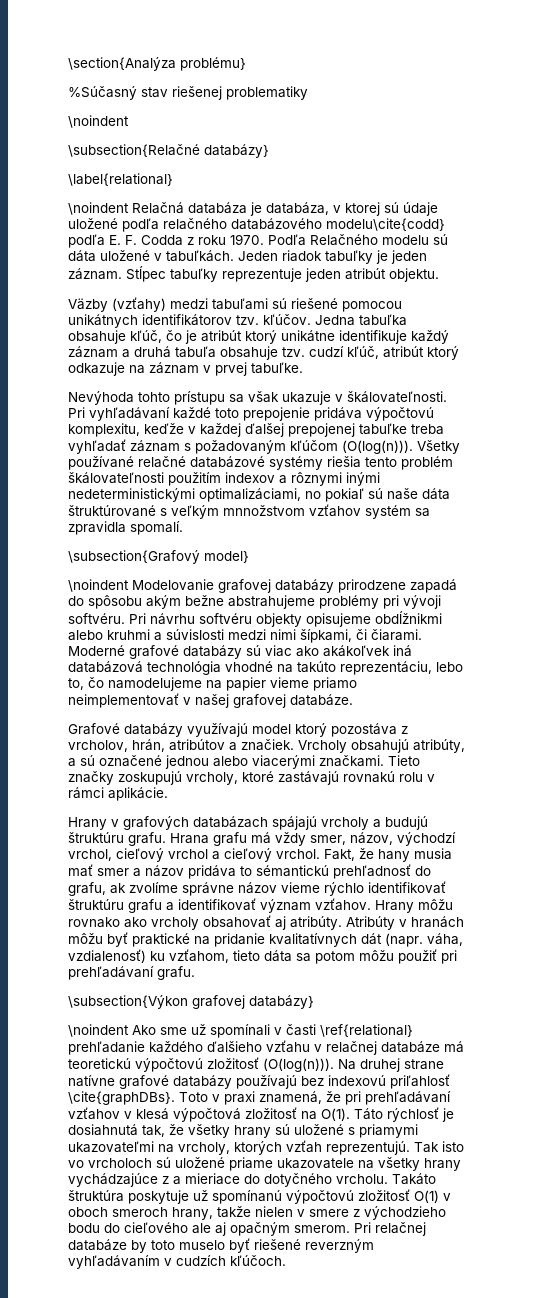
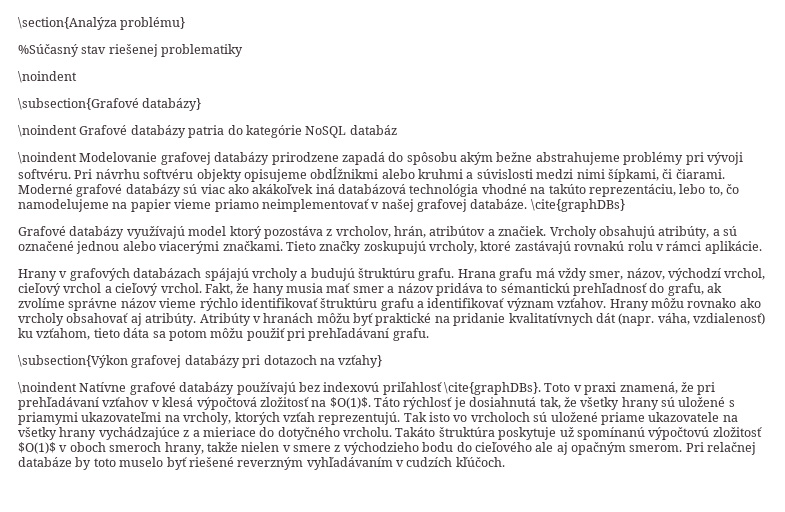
[68,144,269,158] [68,173,173,186] [68,202,438,216] [68,218,445,232] [68,234,448,248] [68,250,427,264] [68,266,439,282] [68,297,402,312] [68,314,407,328] [68,330,449,344] [68,346,459,360] [68,362,303,376] [68,391,447,405] [68,407,434,421] [68,423,444,437] [68,439,460,454] [68,456,453,470] [68,472,380,486] [68,488,450,502] [68,504,430,519] [68,521,183,535] [68,550,249,564] \subsection{Relačné databázy} // \label{relational} // \noindent Relačná databáza je databáza, v ktorej sú údaje uložené podľa relačného databázového modelu\cite{codd} podľa E. F. Codda z roku 1970. Podľa Relačného modelu sú dáta uložené v tabuľkách. Jeden riadok tabuľky je jeden záznam. Stĺpec tabuľky reprezentuje jeden atribút objektu. // Väzby (vzťahy) medzi tabuľami sú riešené pomocou unikátnych identifikátorov tzv. kľúčov. Jedna tabuľka obsahuje kľúč, čo je atribút ktorý unikátne identifikuje každý záznam a druhá tabuľa obsahuje tzv. cudzí kľúč, atribút ktorý odkazuje na záznam v prvej tabuľke. // Nevýhoda tohto prístupu sa však ukazuje v škálovateľnosti. Pri vyhľadávaní každé toto prepojenie pridáva výpočtovú komplexitu, keďže v každej ďalšej prepojenej tabuľke treba vyhľadať záznam s požadovaným kľúčom (O(log(n))). Všetky používané relačné databázové systémy riešia tento problém škálovateľnosti použitím indexov a rôznymi inými nedeterministickými optimalizáciami, no pokiaľ sú naše dáta štruktúrované s veľkým mnnožstvom vzťahov systém sa zpravidla spomalí. // \subsection{Grafový model} -> [18,98,202,111] [18,125,397,138] \subsection{Grafové databázy} // \noindent Grafové databázy patria do kategórie NoSQL databáz
(353, 700) none -> [530,199,625,212] \cite{graphDBs}
[249,995,314,1009] [68,1024,413,1038] [68,1040,464,1055] [68,1057,444,1072] [68,1075,115,1087] databázy} // \noindent Ako sme už spomínali v časti \ref{relational} prehľadanie každého ďalšieho vzťahu v relačnej databáze má teoretickú výpočtovú zložitosť (O(log(n))). Na druhej strane natívne -> [184,355,383,368] [18,382,127,394] databázy pri dotazoch na vzťahy} // \noindent Natívne
[321,1108,350,1121] O(1). -> [329,397,371,409] $O(1)$.
[414,1190,439,1203] O(1) -> [18,442,56,454] $O(1)$

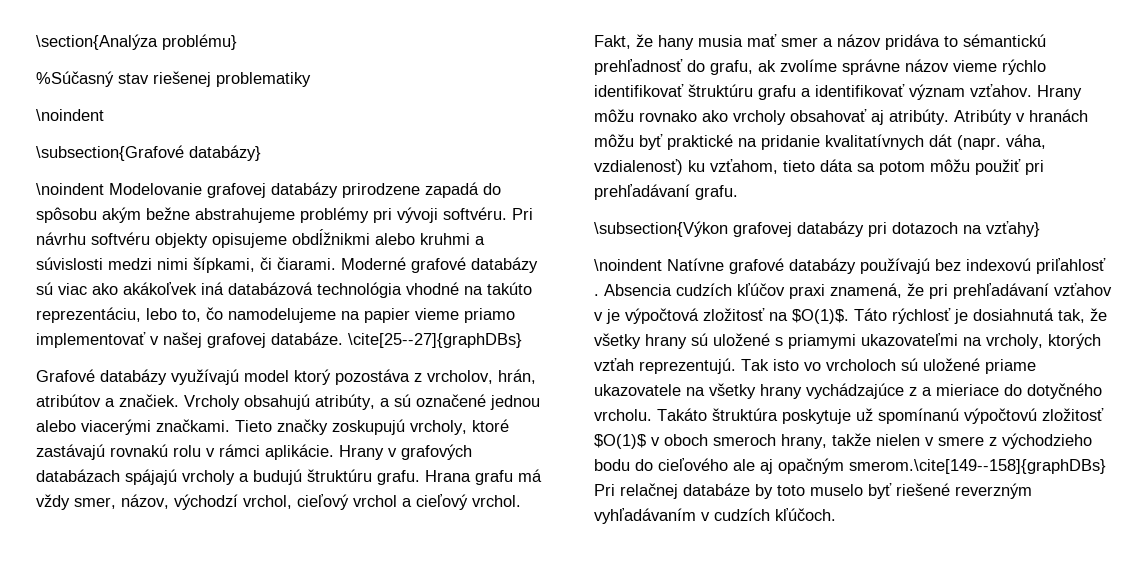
[18,125,397,138] // \noindent Grafové databázy patria do kategórie NoSQL databáz -> (261, 153) none
[261,199,369,212] neimplementovať -> [36,332,146,348] implementovať
[530,199,625,212] \cite{graphDBs} -> [348,333,522,348] \cite[25--27]{graphDBs}
(762, 247) // -> (334, 452) none
[444,382,582,395] \cite{graphDBs}. Toto v -> [594,283,785,296] . Absencia cudzích kľúčov
[162,397,194,407] klesá -> [606,309,620,324] je
[629,445,683,452] smerom. -> [849,459,1106,474] smerom.\cite[149--158]{graphDBs}

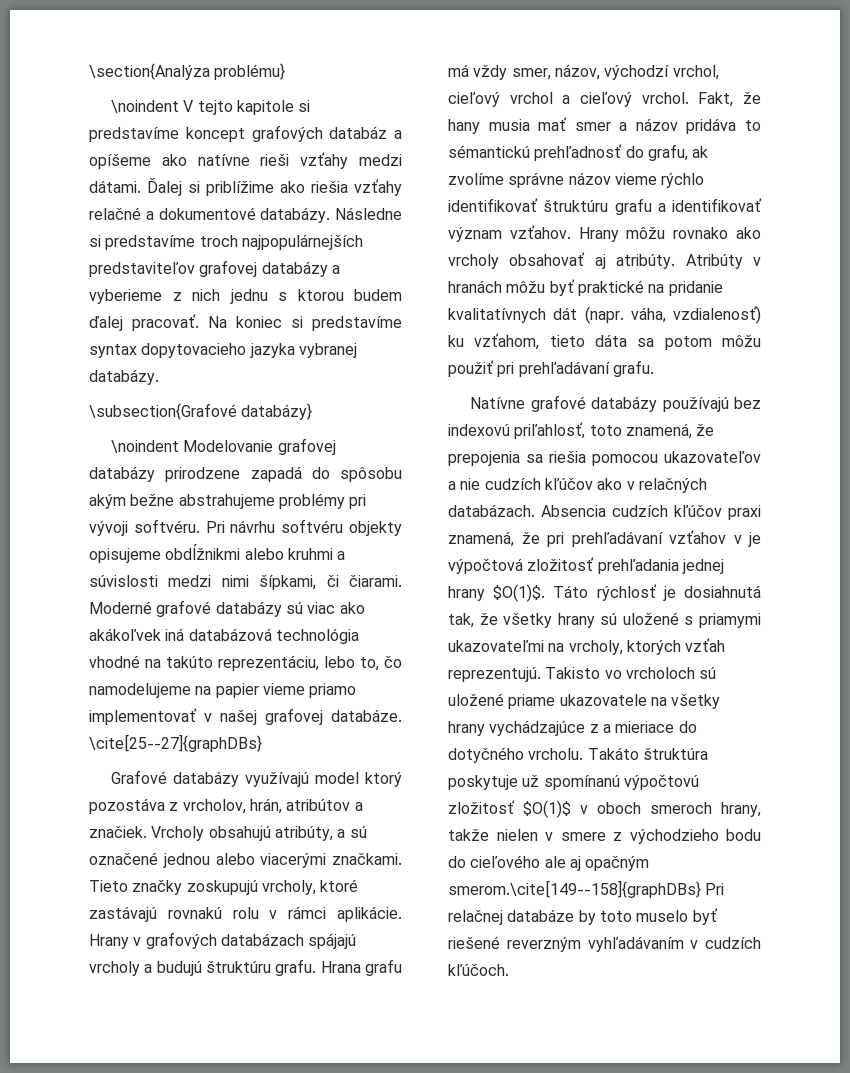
[36,71,311,87] [36,109,104,121] %Súčasný stav riešenej problematiky // \noindent -> [111,100,311,115] [89,125,402,142] [89,152,402,169] [89,178,402,196] [89,207,402,223] [89,234,363,250] [89,260,340,277] [89,289,402,304] [89,314,402,331] [89,343,357,358] [89,369,159,385] \noindent V tejto kapitole si predstavíme koncept grafových databáz a opíšeme ako natívne rieši vzťahy medzi dátami. Ďalej si priblížime ako riešia vzťahy relačné a dokumentové databázy. Následne si predstavíme troch najpopulárnejších predstaviteľov grafovej databázy a vyberieme z nich jednu s ktorou budem ďalej pracovať. Na koniec si predstavíme syntax dopytovacieho jazyka vybranej databázy.
[594,221,1040,237] [594,259,662,271] \subsection{Výkon grafovej databázy pri dotazoch na vzťahy} // \noindent -> (654, 368) none
[1036,258,1106,274] [594,294,599,296] priľahlosť . -> [514,422,715,439] [448,451,761,466] [448,478,707,493] [448,504,535,517] priľahlosť, toto znamená, že prepojenia sa riešia pomocou ukazovateľov a nie cudzích kľúčov ako v relačných databázach.
[769,312,788,321] na -> [597,559,724,574] [448,586,485,601] prehľadania jednej hrany
[741,359,799,371] Tak isto -> [545,667,601,679] Takisto

